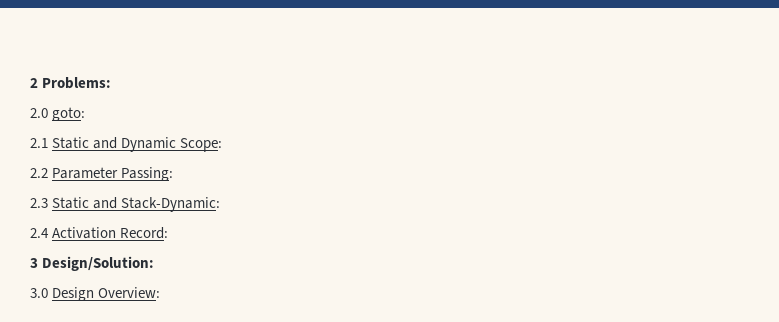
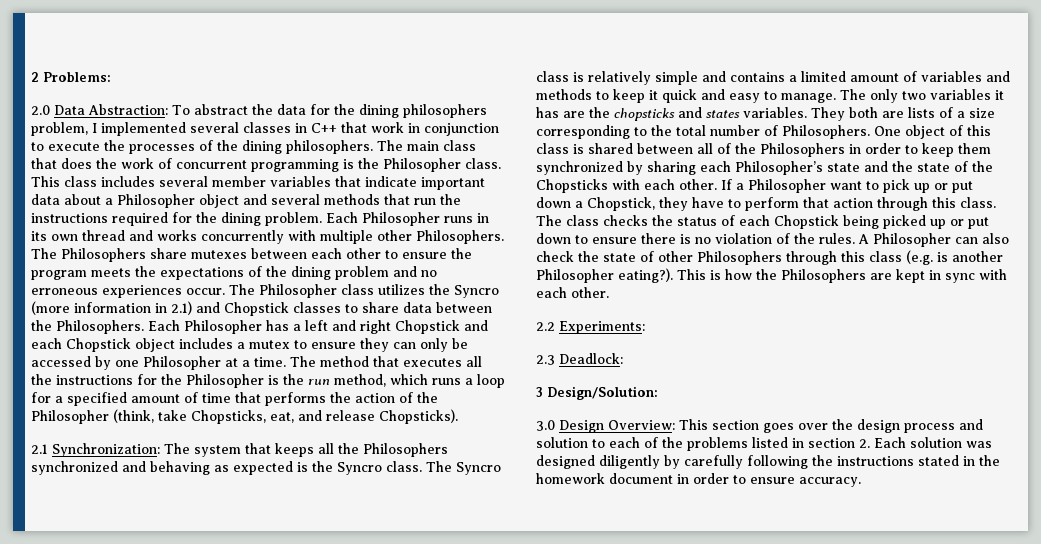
[52,107,86,121] [30,137,223,152] goto: // 2.1 Static and Dynamic Scope: -> [54,104,487,118] [31,122,499,136] [31,140,476,154] [31,158,501,172] [31,176,485,190] [31,194,461,208] [31,212,489,226] [31,230,504,244] [31,248,472,262] [31,266,437,280] [31,284,499,298] [31,301,492,316] [31,320,488,334] [31,338,468,352] [31,356,482,370] [31,374,505,388] [31,392,438,406] [31,409,458,424] [31,443,448,457] [31,461,501,475] [536,71,1010,85] [536,89,1004,103] [536,107,995,121] [536,125,991,139] [536,143,991,157] [536,161,993,175] [536,179,973,193] [536,197,996,211] [536,215,989,229] [536,233,1009,247] [536,250,1003,265] [536,268,1007,283] [536,287,609,298] Data Abstraction: To abstract the data for the dining philosophers problem, I implemented several classes in C++ that work in conjunction to execute the processes of the dining philosophers. The main class that does the work of concurrent programming is the Philosopher class. This class includes several member variables that indicate important data about a Philosopher object and several methods that run the instructions required for the dining problem. Each Philosopher runs in its own thread and works concurrently with multiple other Philosophers. The Philosophers share mutexes between each other to ensure the program meets the expectations of the dining problem and no erroneous experiences occur. The Philosopher class utilizes the Syncro (more information in 2.1) and Chopstick classes to share data between the Philosophers. Each Philosopher has a left and right Chopstick and each Chopstick object includes a mutex to ensure they can only be accessed by one Philosopher at a time. The method that executes all the instructions for the Philosopher is the run method, which runs a loop for a specified amount of time that performs the action of the Philosopher (think, take Chopsticks, eat, and release Chopsticks). // 2.1 Synchronization: The system that keeps all the Philosophers synchronized and behaving as expected is the Syncro class. The Syncro class is relatively simple and contains a limited amount of variables and methods to keep it quick and easy to manage. The only two variables it has are the chopsticks and states variables. They both are lists of a size corresponding to the total number of Philosophers. One object of this class is shared between all of the Philosophers in order to keep them synchronized by sharing each Philosopher’s state and the state of the Chopsticks with each other. If a Philosopher want to pick up or put down a Chopstick, they have to perform that action through this class. The class checks the status of each Chopstick being picked up or put down to ensure there is no violation of the rules. A Philosopher can also check the state of other Philosophers through this class (e.g. is another Philosopher eating?). This is how the Philosophers are kept in sync with each other.
[52,167,174,181] Parameter Passing: -> [559,321,645,334] Experiments:
[52,197,221,212] [30,227,169,239] Static and Stack-Dynamic: // 2.4 Activation Record: -> [559,353,623,364] Deadlock:
(161, 292) none -> [679,419,983,433] [536,437,992,451] [536,455,1000,469] [536,473,861,487] This section goes over the design process and solution to each of the problems listed in section 2. Each solution was designed diligently by carefully following the instructions stated in the homework document in order to ensure accuracy.

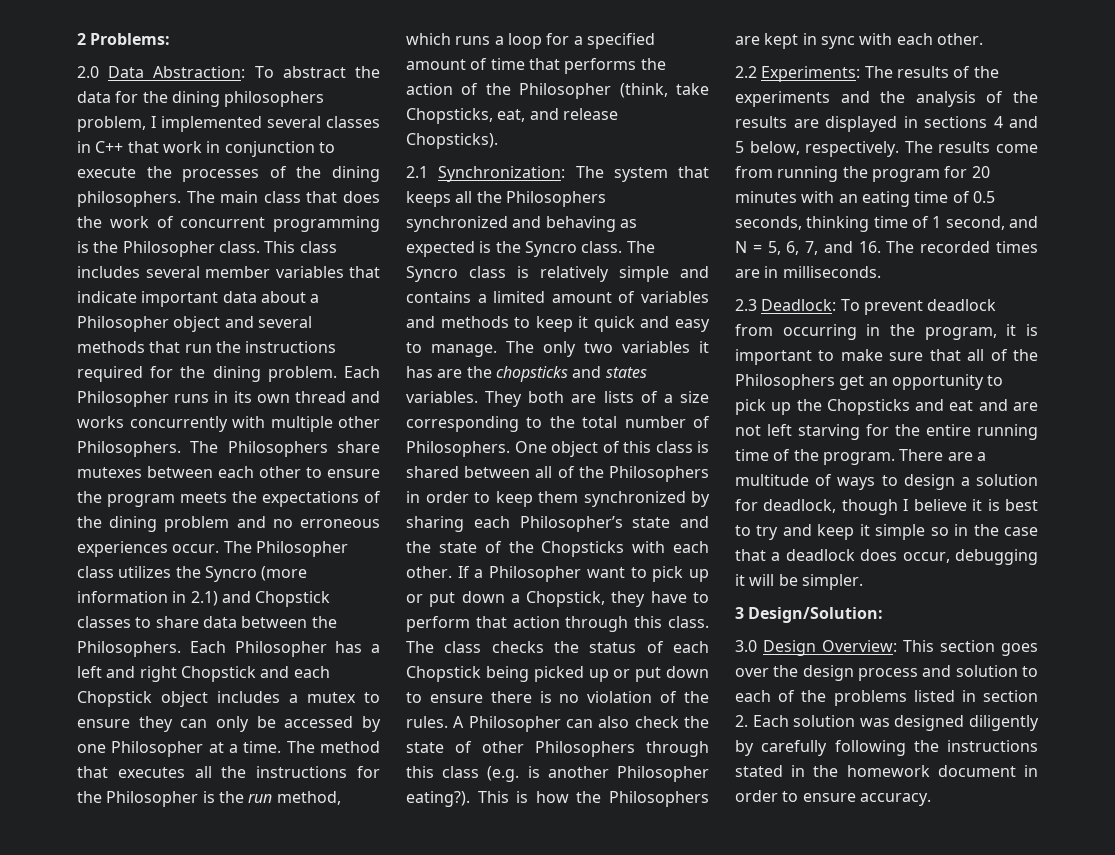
[536,353,623,365] // 2.3 Deadlock: -> [864,66,999,78] [735,91,1038,107] [735,116,1038,132] [735,141,1038,157] [735,166,990,182] [735,191,995,207] [735,216,1038,232] [735,241,1038,255] [735,266,881,278] [735,299,997,315] [735,324,1038,340] [735,349,1038,365] [735,374,1004,390] [735,399,1038,415] [735,424,1038,440] [735,449,986,465] [735,474,1038,490] [735,499,1038,515] [735,524,1038,540] [735,549,1038,565] [735,574,863,590] The results of the experiments and the analysis of the results are displayed in sections 4 and 5 below, respectively. The results come from running the program for 20 minutes with an eating time of 0.5 seconds, thinking time of 1 second, and N = 5, 6, 7, and 16. The recorded times are in milliseconds. // 2.3 Deadlock: To prevent deadlock from occurring in the program, it is important to make sure that all of the Philosophers get an opportunity to pick up the Chopsticks and eat and are not left starving for the entire running time of the program. There are a multitude of ways to design a solution for deadlock, though I believe it is best to try and keep it simple so in the case that a deadlock does occur, debugging it will be simpler.

